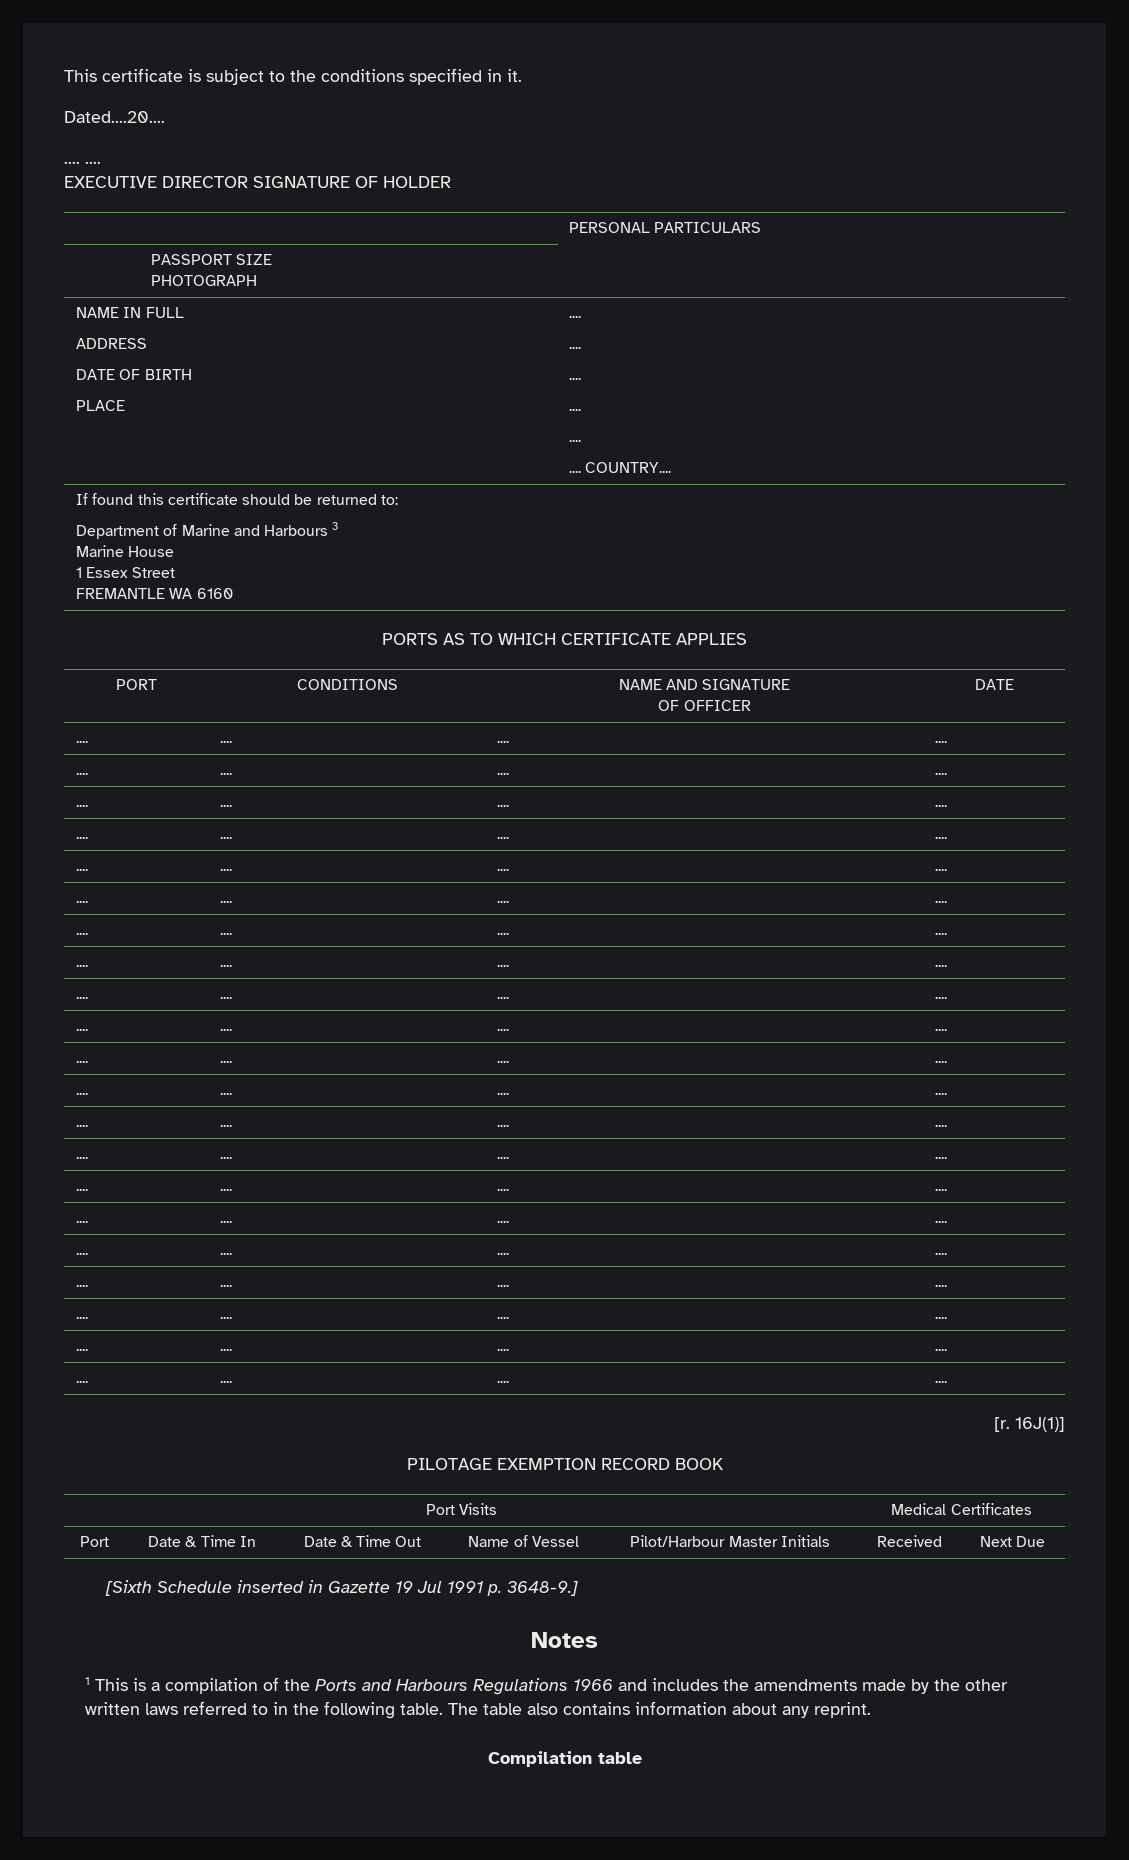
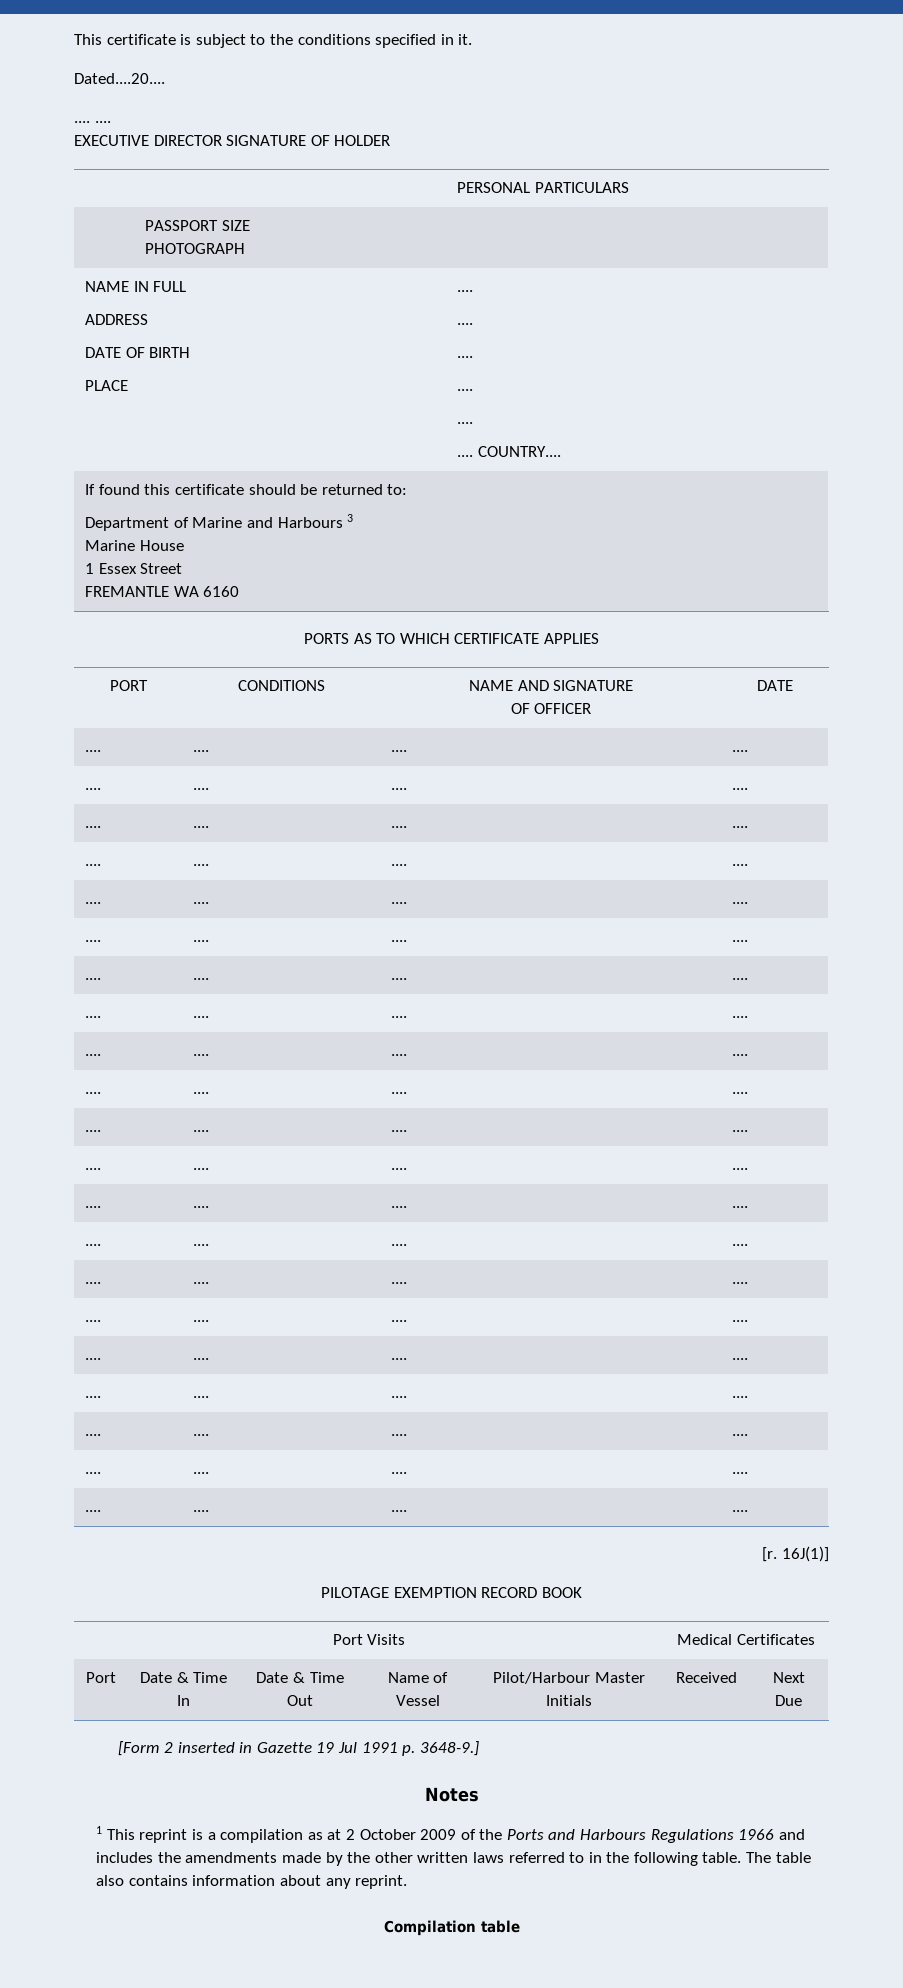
[105,1580,233,1596] [Sixth Schedule -> [118,1741,174,1756] [Form 2
(129, 1684) none -> [139,1829,188,1843] reprint
(259, 1686) none -> [307,1829,457,1840] as at 2 October 2009

